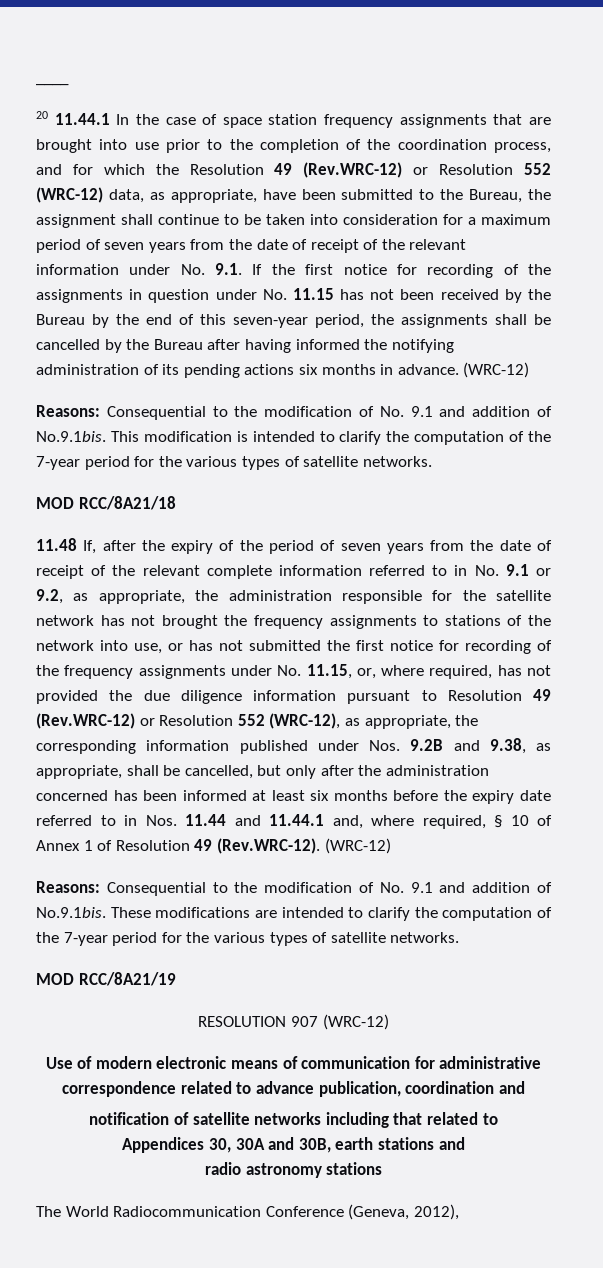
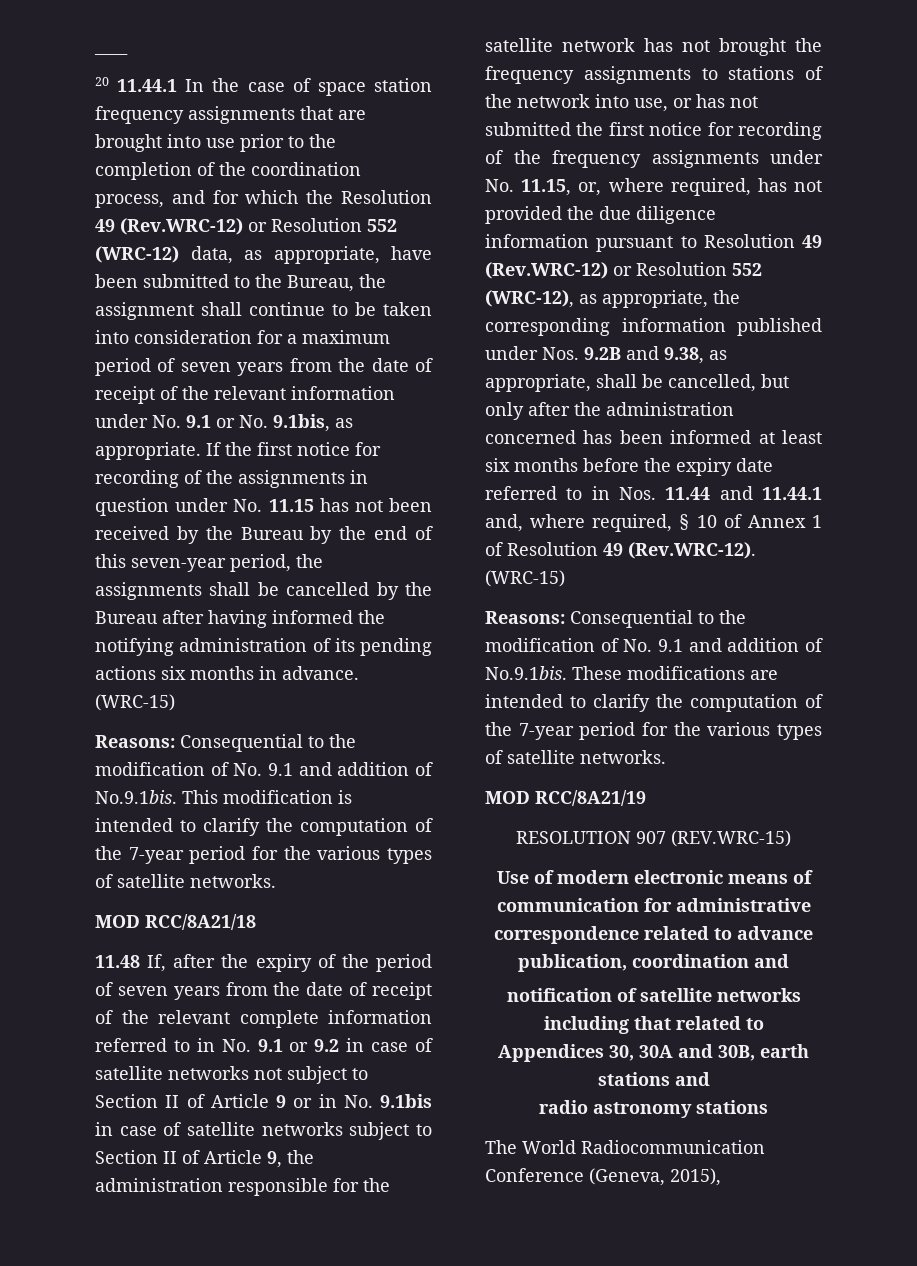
[215,263,243,275] 9.1. -> [186,414,353,432] [95,442,201,460] 9.1 or No. 9.1bis, as appropriate.
[463,362,530,378] (WRC-12) -> [95,694,175,711] (WRC-15)
[36,589,185,604] 9.2, as appropriate, -> [314,1038,433,1052] [95,1066,368,1084] [95,1094,432,1108] [95,1122,432,1140] [95,1150,282,1168] 9.2 in case of satellite networks not subject to Section II of Article 9 or in No. 9.1bis in case of satellite networks subject to Section II of Article 9,
[324,838,391,854] (WRC-12) -> [485,570,565,587] (WRC-15)
[322,1014,389,1030] (WRC-12) -> [671,830,791,847] (REV.WRC-15)
[413,1204,459,1220] 2012), -> [670,1168,721,1186] 2015),

